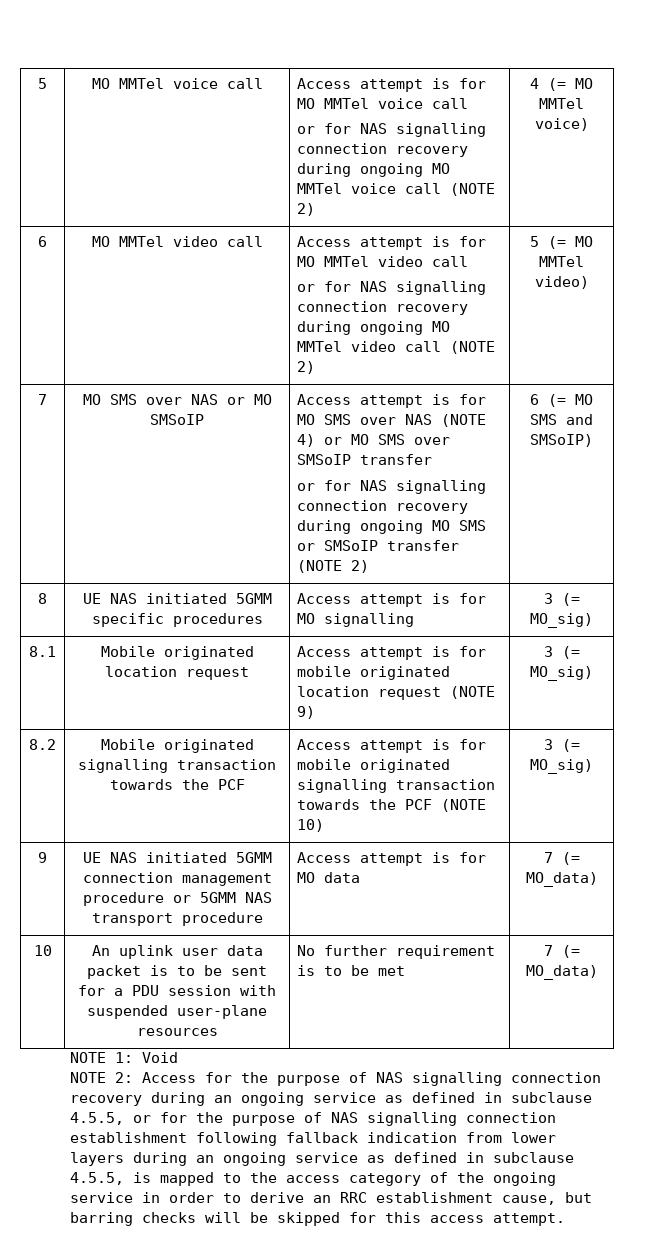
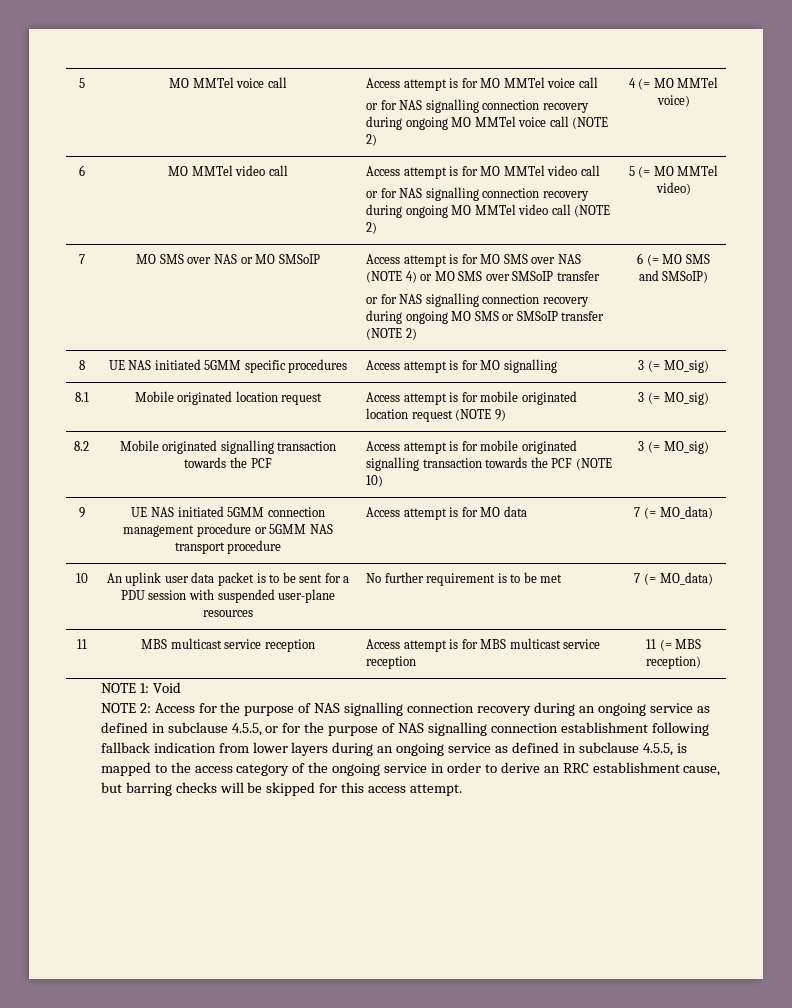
(598, 972) none -> [76,639,87,649] [141,638,315,652] [366,638,601,652] [366,656,417,669] [645,639,702,651] [646,656,701,669] // 11 | MBS multicast service reception | Access attempt is for MBS multicast service reception | 11 (= MBS reception)

